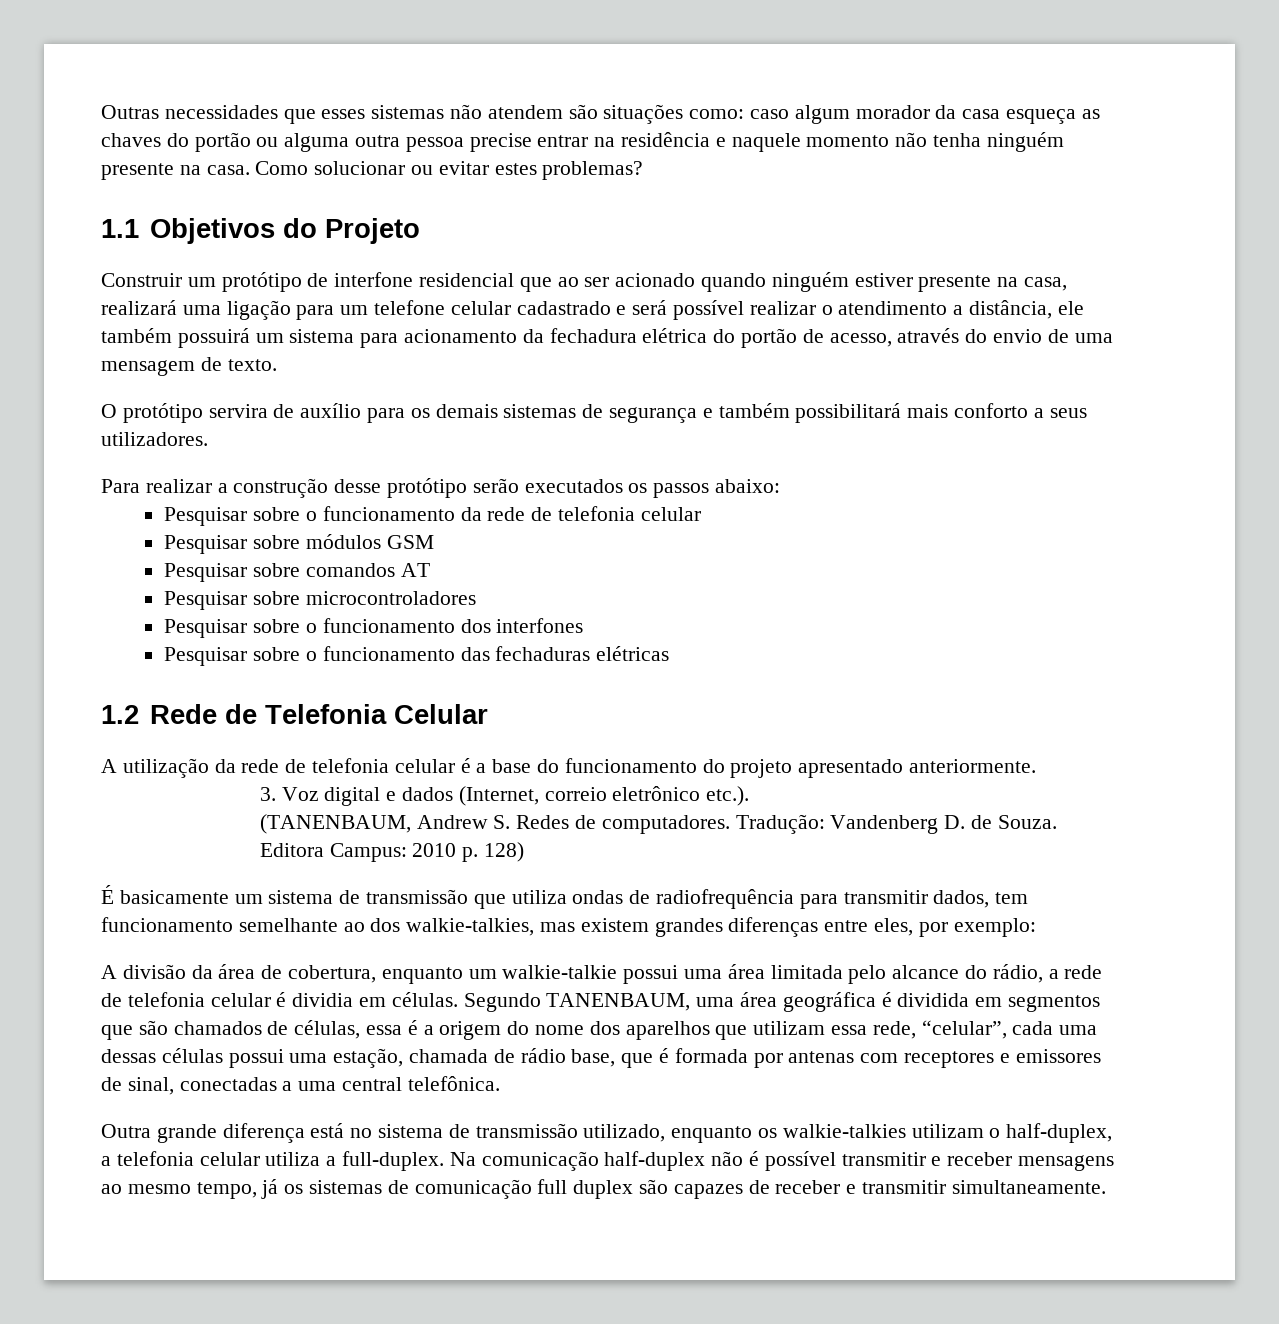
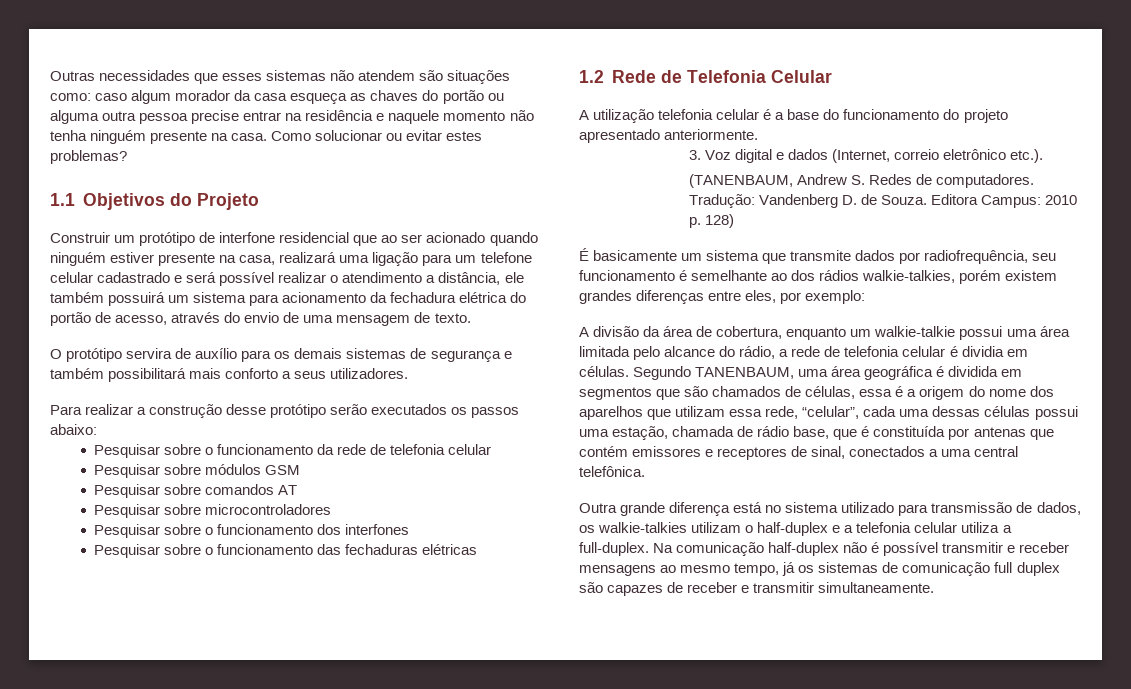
[214,759,307,773] da rede de -> (655, 116) none
[339,889,1029,909] [101,917,576,936] de transmissão que utiliza ondas de radiofrequência para transmitir dados, tem funcionamento semelhante ao dos walkie-talkies, mas -> [762,250,1057,264] [579,270,1002,284] que transmite dados por radiofrequência, seu funcionamento é semelhante ao dos rádios walkie-talkies, porém
[674,1048,748,1063] formada -> [873,426,946,437] constituída
[860,1049,1101,1068] com receptores e emissores -> [1029,429,1054,440] [579,446,788,460] que contém emissores e receptores
[179,1077,277,1091] conectadas -> [849,446,926,457] conectados
[448,1123,753,1143] de transmissão utilizado, enquanto -> [841,502,1081,516] utilizado para transmissão de dados,
[1006,1123,1113,1143] half-duplex, -> [757,522,841,536] half-duplex e

